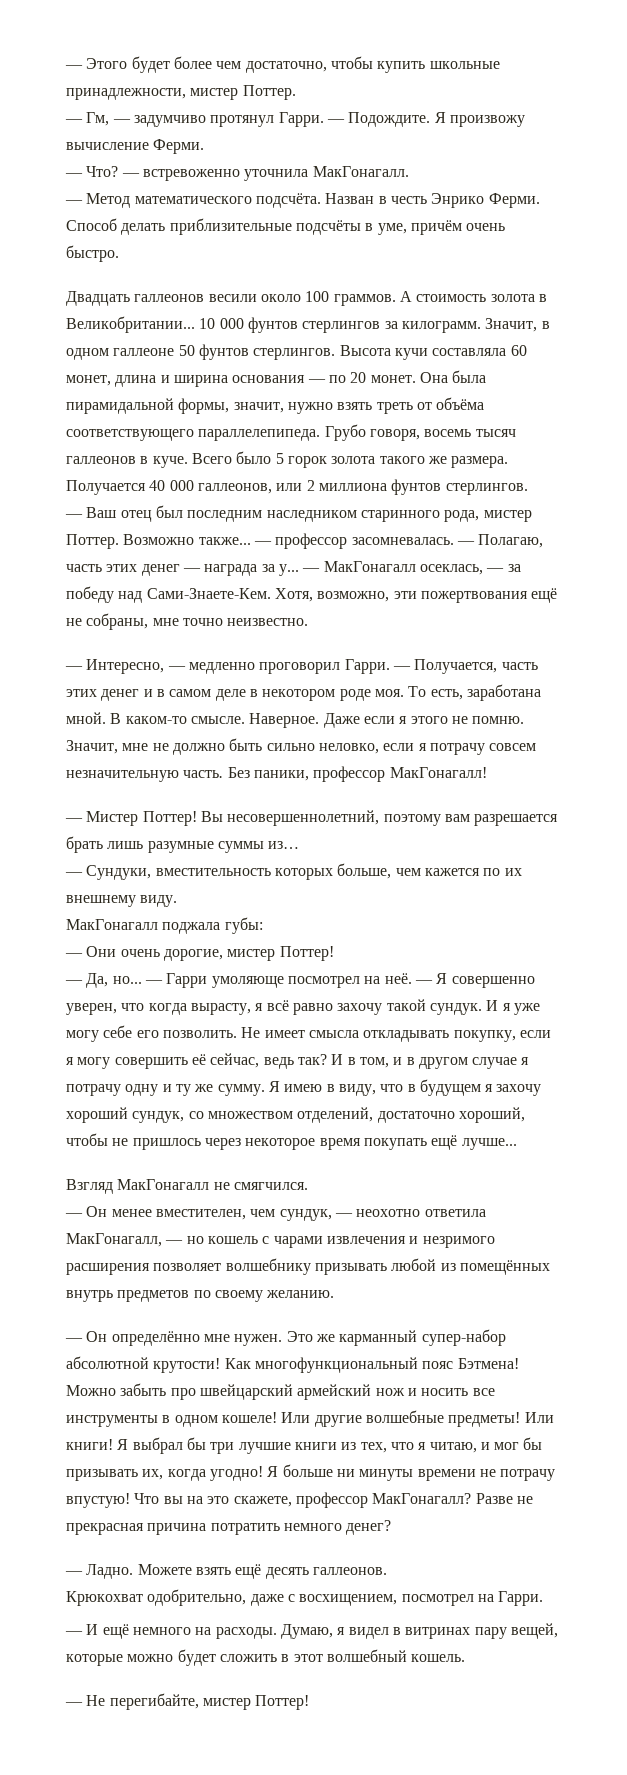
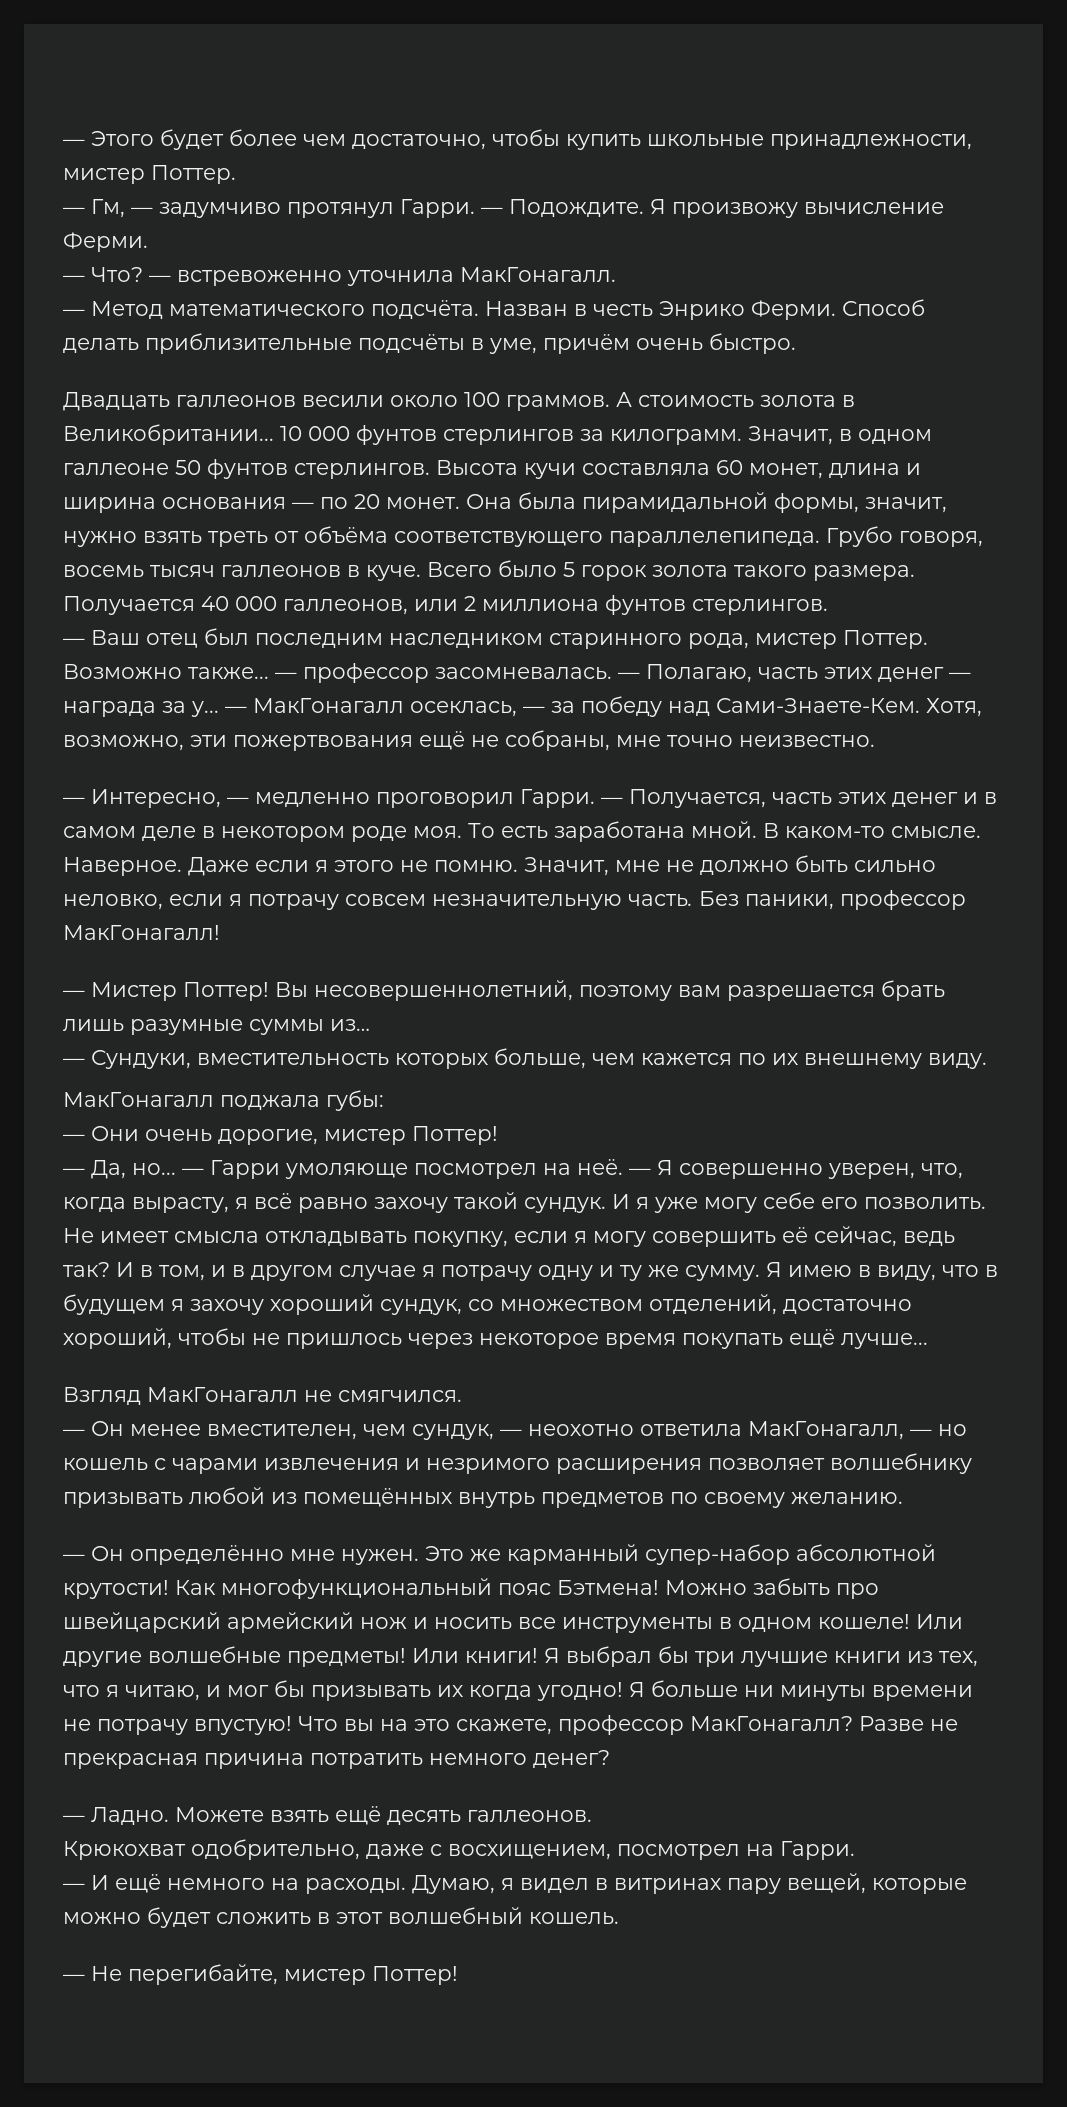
[427,456,447,464] же -> (807, 571) none
[430,689,463,700] есть, -> [501,826,548,839] есть
[121,1003,145,1011] что -> [921,1163,963,1179] что,
[142,1469,164,1480] их, -> [437,1685,463,1697] их

